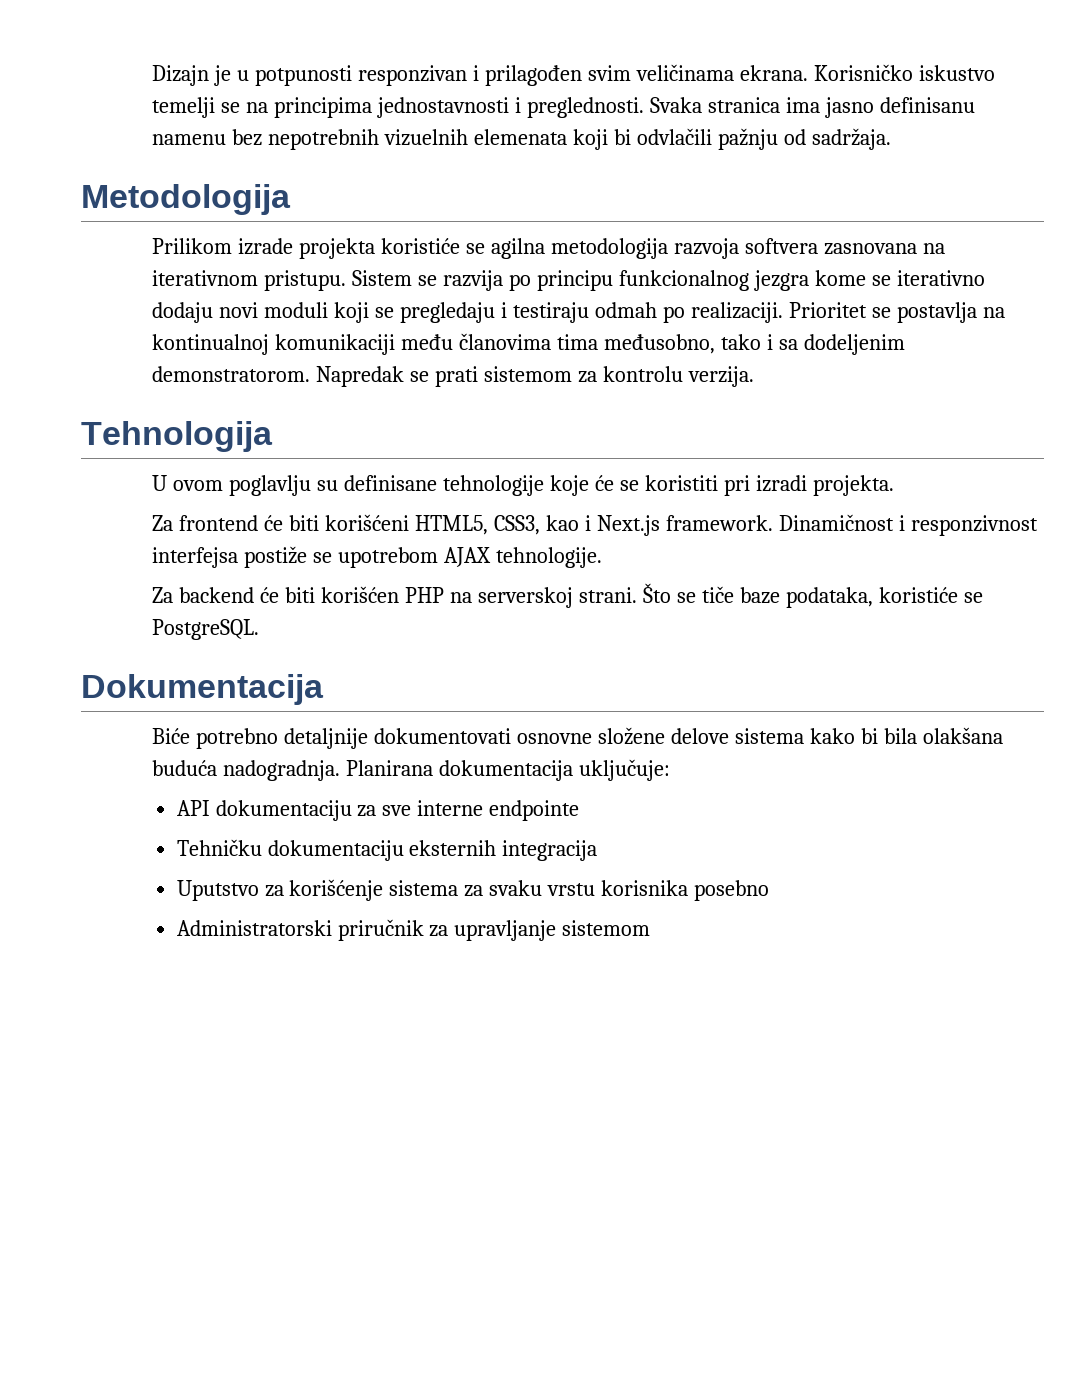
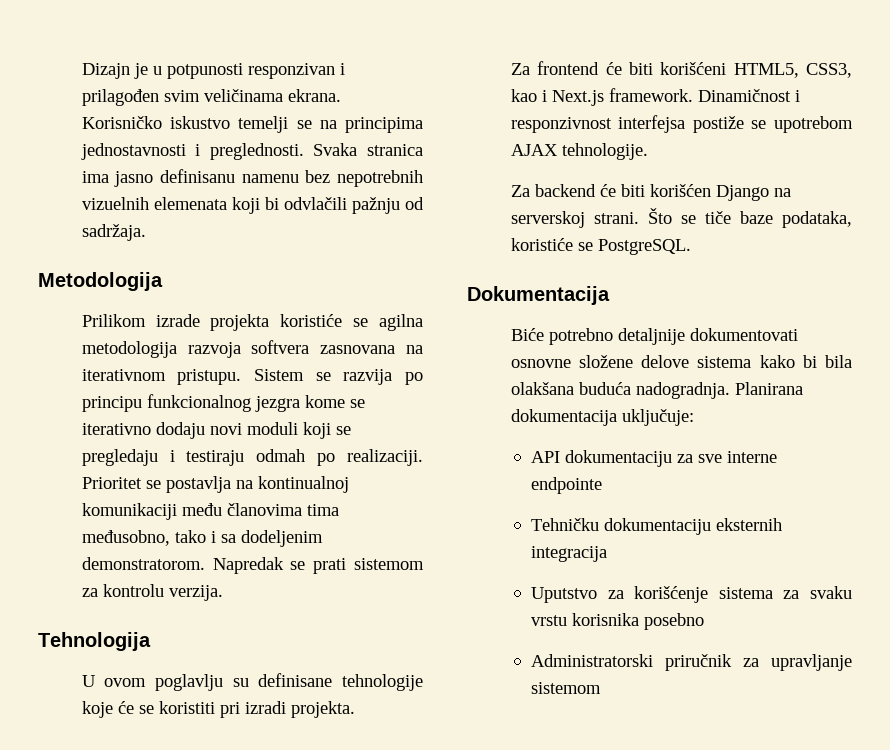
[405,587,445,603] PHP -> [715,185,769,201] Django

